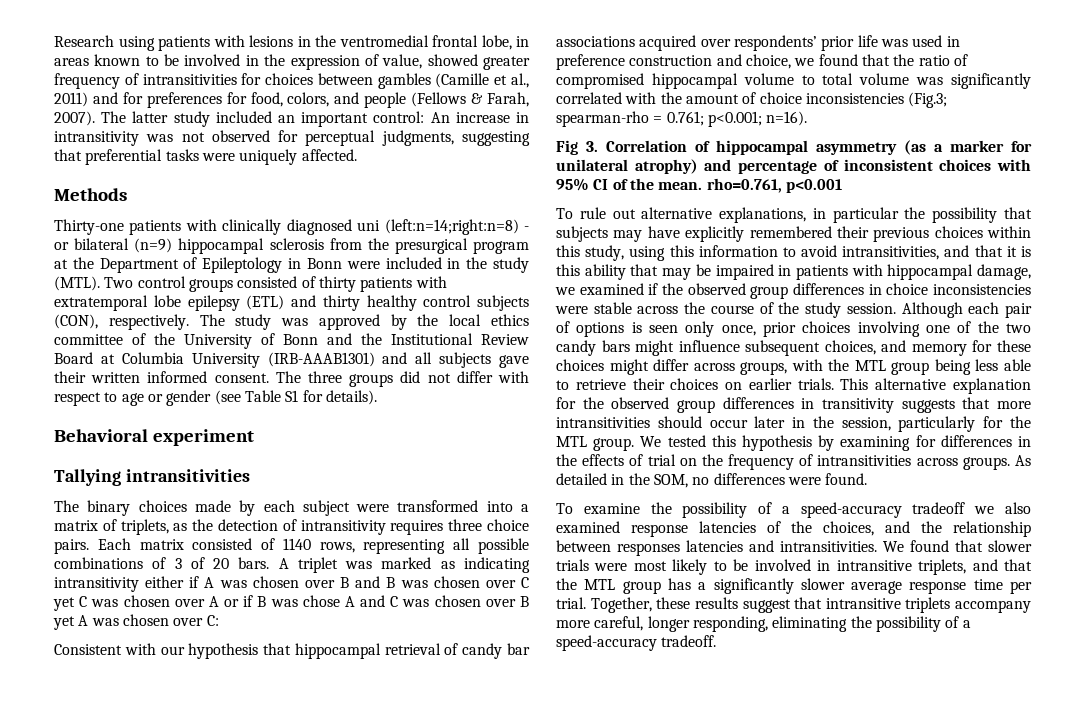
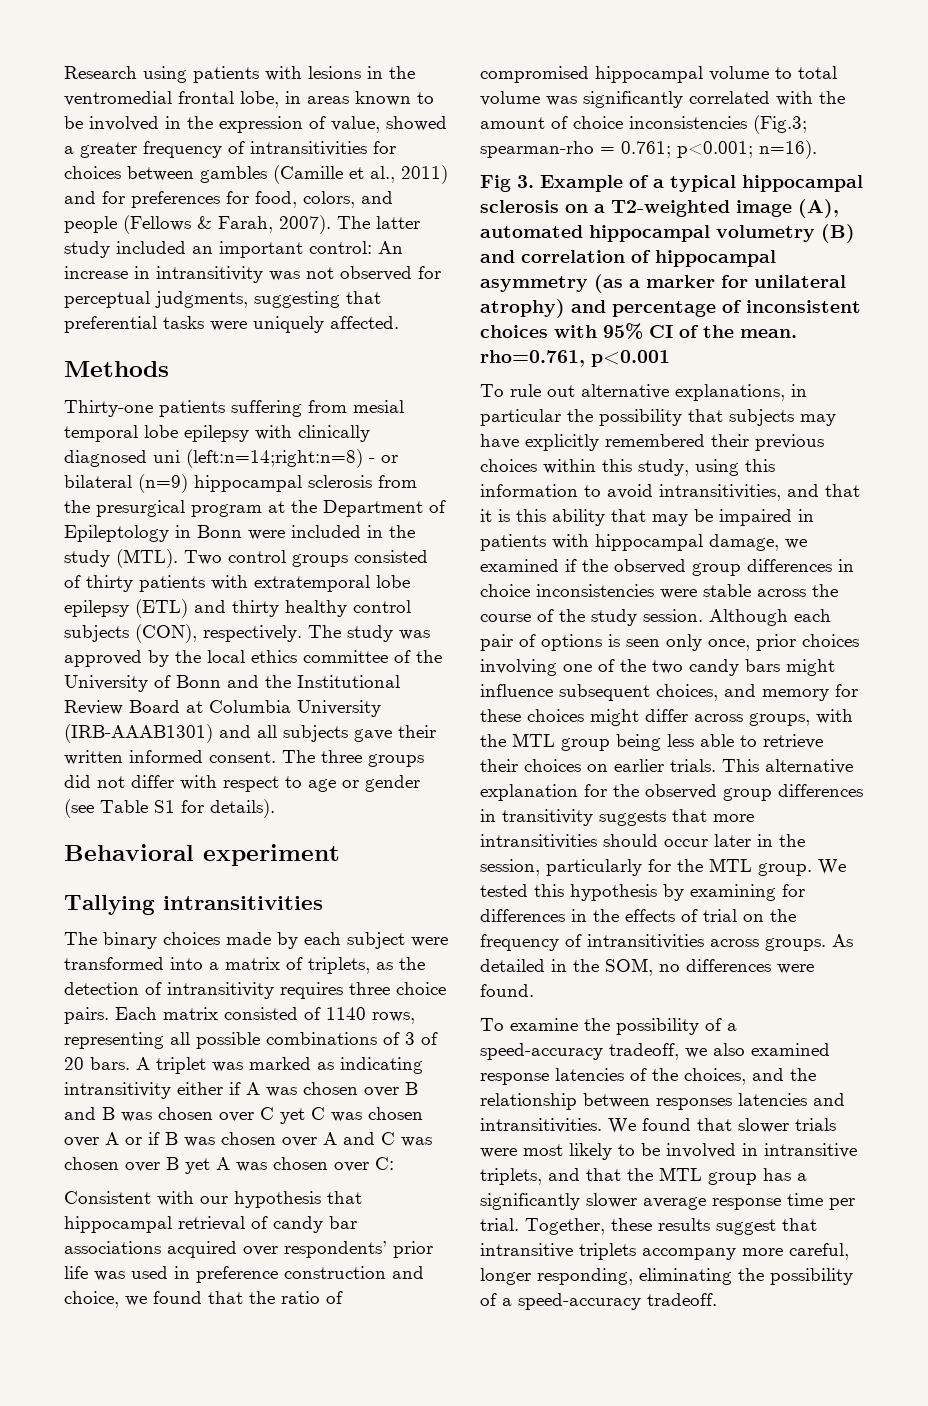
(478, 60) none -> [64,146,74,154] a
(182, 227) none -> [231,400,404,417] [64,425,249,442] suffering from mesial temporal lobe epilepsy
[302,595,340,607] chose -> [221,1132,317,1147] chosen over
[606,140,687,152] Correlation -> [540,175,863,192] [480,199,839,218] [480,224,855,243] [480,250,625,263] Example of a typical hippocampal sclerosis on a T2-weighted image (A), automated hippocampal volumetry (B) and correlation
[912,502,966,514] tradeoff -> [609,1043,679,1060] tradeoff,

